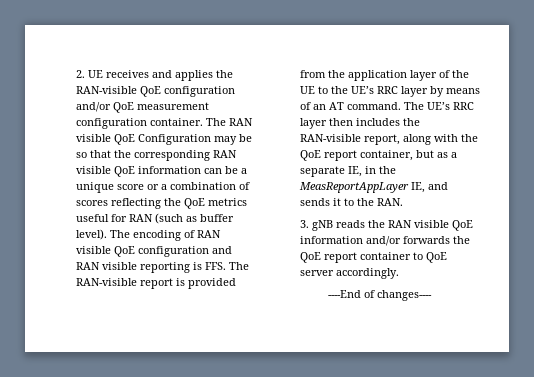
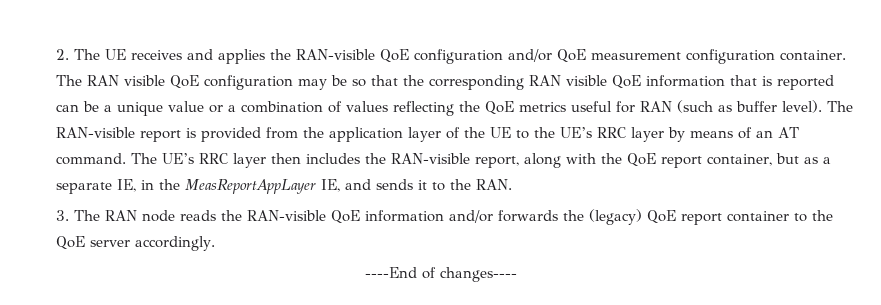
(85, 74) none -> [73,49,100,60] The
[137,134,211,145] Configuration -> [203,75,293,90] configuration
(201, 170) none -> [729,75,834,90] that is reported
[116,184,144,190] score -> [167,101,204,112] value
[75,200,108,206] scores -> [345,101,388,112] values
[132,230,221,241] [75,246,232,257] [75,262,249,273] encoding of RAN visible QoE configuration and RAN visible reporting is FFS. The -> (853, 106) none
[311,220,449,231] gNB reads the RAN visible -> [73,210,326,222] The RAN node reads the RAN-visible
(470, 240) none -> [588,209,642,225] (legacy)
(423, 256) none -> [811,210,833,221] the

